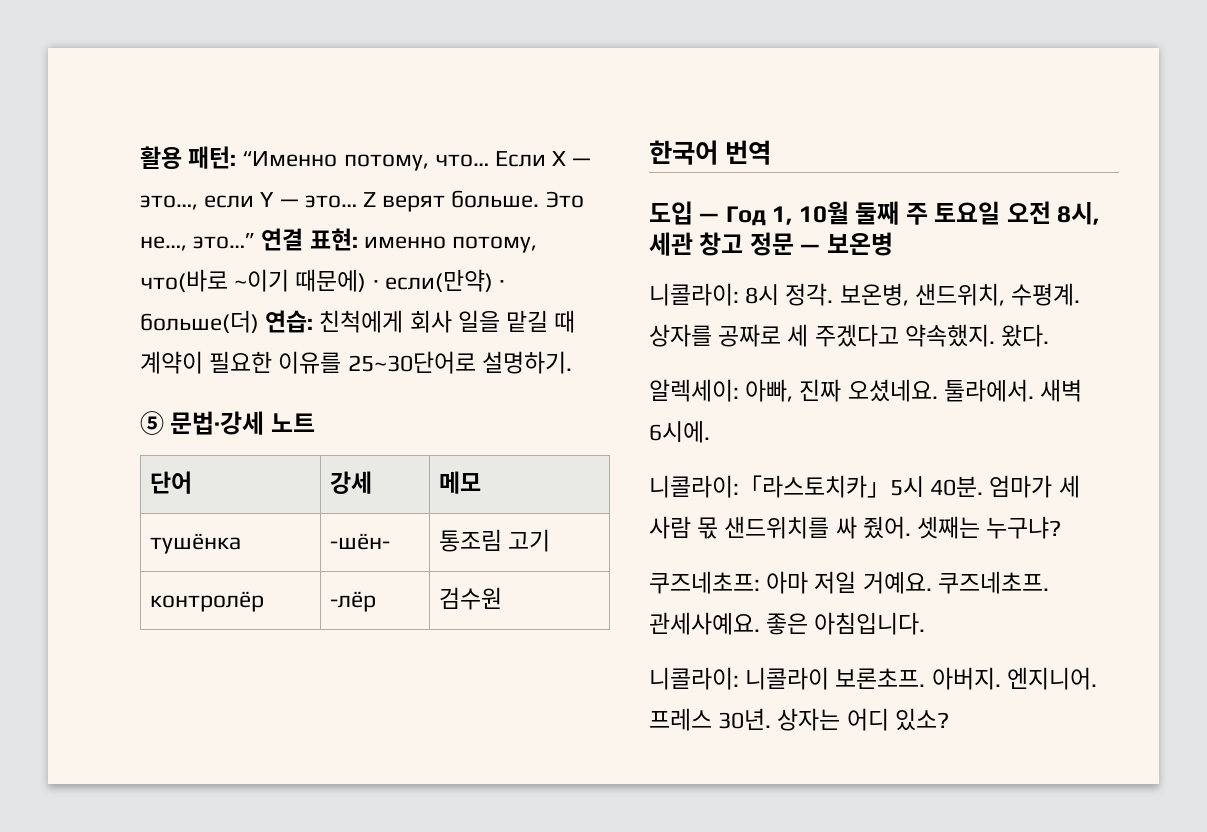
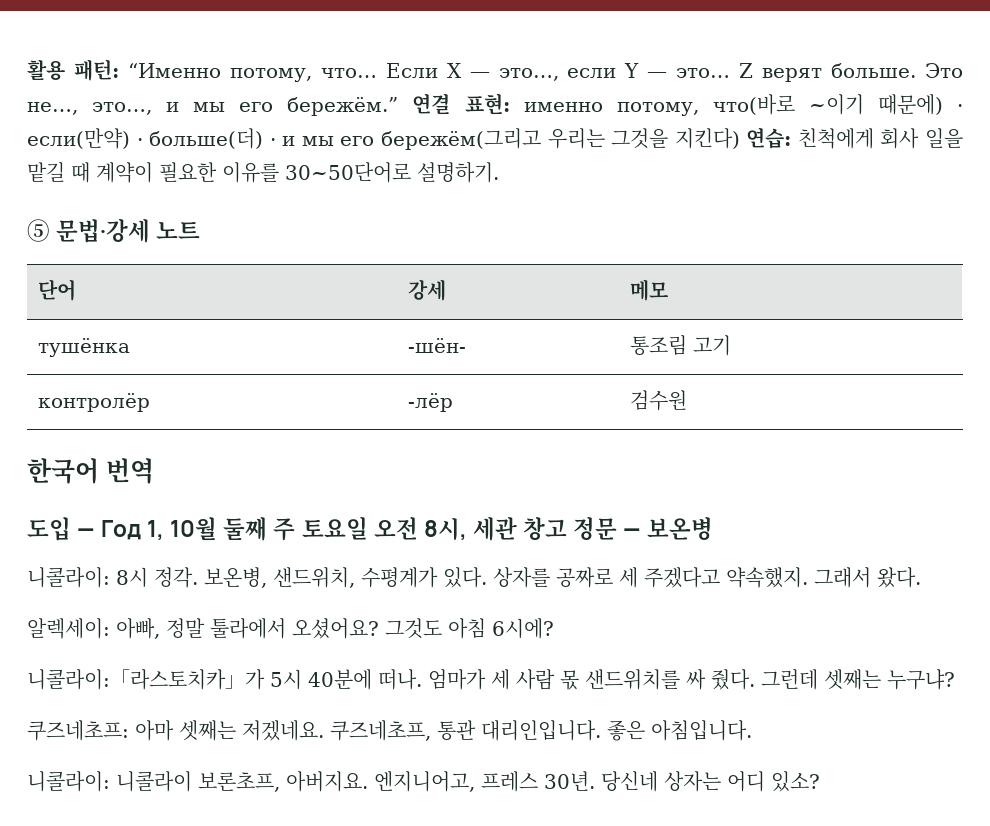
[193,233,256,249] это…” -> [92,97,399,116] это…, и мы его бережём.”
(259, 321) none -> [269,128,740,150] · и мы его бережём(그리고 우리는 그것을 지킨다)
[347,351,476,374] 25~30단어로 -> [285,162,411,183] 30~50단어로
[1011,283,1081,306] 수평계. -> [361,567,487,588] 수평계가 있다.
(995, 335) none -> [814,567,871,588] 그래서
[799,379,1083,402] [649,420,710,443] 진짜 오셨네요. 툴라에서. 새벽 6시에. -> [166,618,554,639] 정말 툴라에서 오셨어요? 그것도 아침 6시에?
[890,476,984,497] 5시 40분. -> [245,669,422,690] 가 5시 40분에 떠나.
[862,516,911,539] 줬어. -> [711,669,818,690] 줬다. 그런데
[814,571,1049,594] [649,612,760,635] 저일 거예요. 쿠즈네초프. 관세사예요. -> [179,720,601,741] 셋째는 저겠네요. 쿠즈네초프, 통관 대리인입니다.
[835,667,1097,690] 보론초프. 아버지. 엔지니어. -> [198,771,475,792] 보론초프, 아버지요. 엔지니어고,
(772, 719) none -> [601,771,658,792] 당신네

